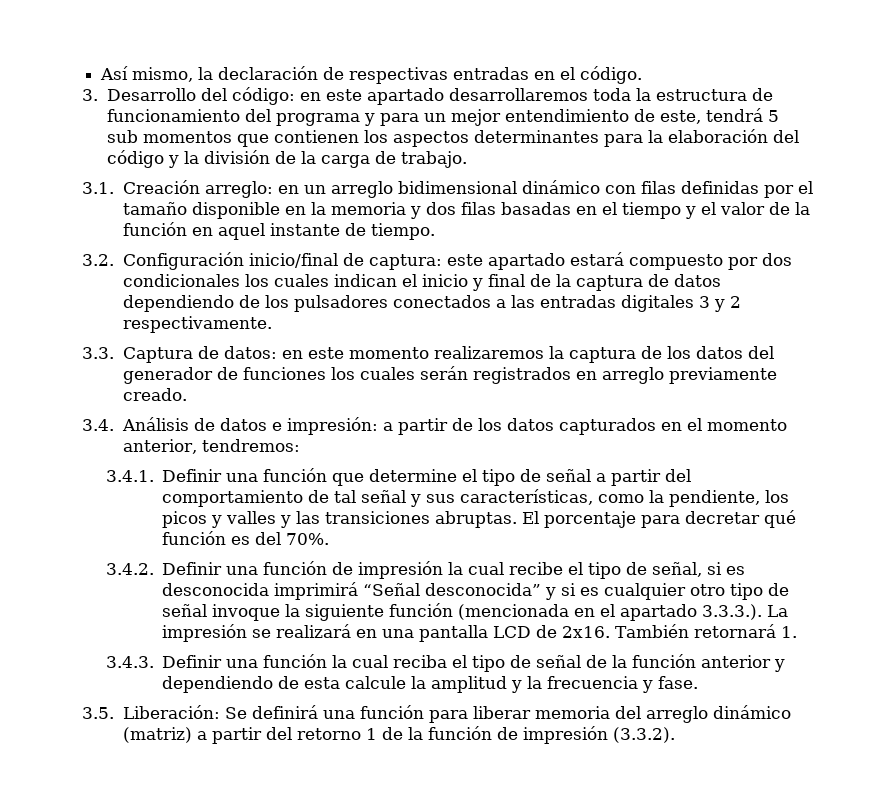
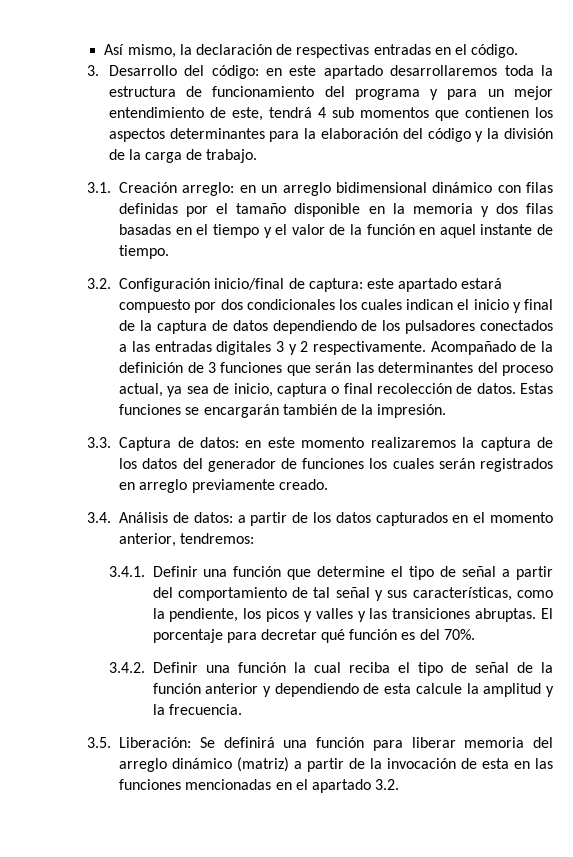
[767,110,779,122] 5 -> [317,107,326,118] 4
(272, 324) none -> [430,341,553,355] [119,362,554,376] [119,383,554,397] [119,404,447,418] Acompañado de la definición de 3 funciones que serán las determinantes del proceso actual, ya sea de inicio, captura o final recolección de datos. Estas funciones se encargarán también de la impresión.
[219,417,378,435] datos e impresión: -> [193,512,233,523] datos:
[331,561,745,579] [161,582,789,600] [161,603,788,621] [161,624,797,642] [105,654,327,668] de impresión la cual recibe el tipo de señal, si es desconocida imprimirá “Señal desconocida” y si es cualquier otro tipo de señal invoque la siguiente función (mencionada en el apartado 3.3.3.). La impresión se realizará en una pantalla LCD de 2x16. También retornará 1. // 3.4.3. Definir una función -> (286, 667) none
[546,676,698,693] frecuencia y fase. -> [168,704,242,715] frecuencia.
[265,726,675,744] del retorno 1 de la función de impresión (3.3.2). -> [349,758,554,769] [119,779,400,793] de la invocación de esta en las funciones mencionadas en el apartado 3.2.

